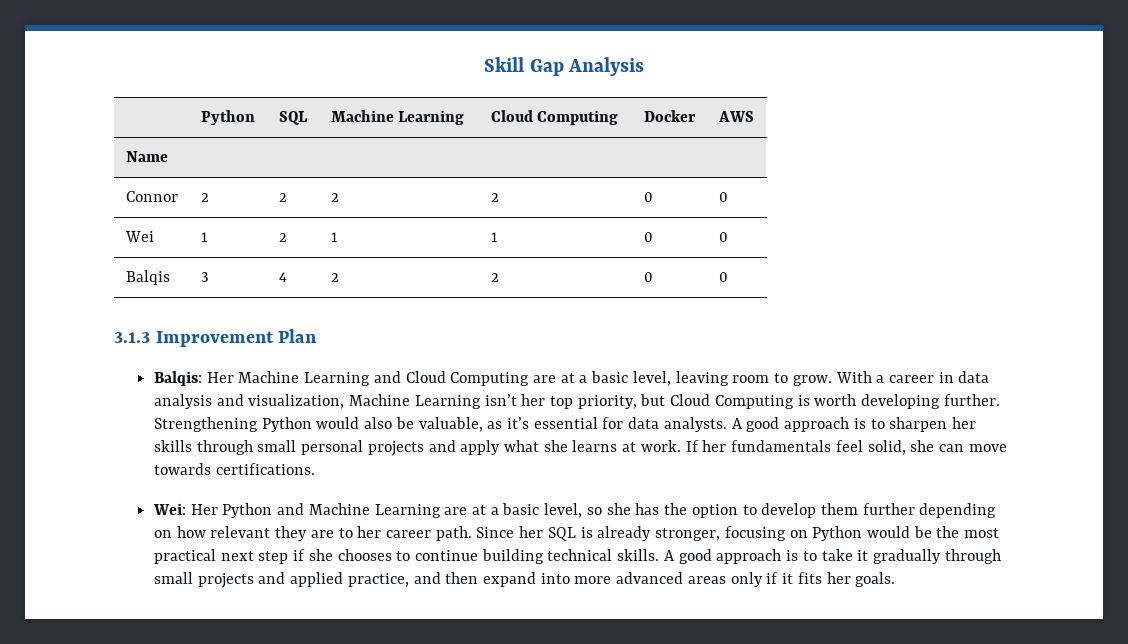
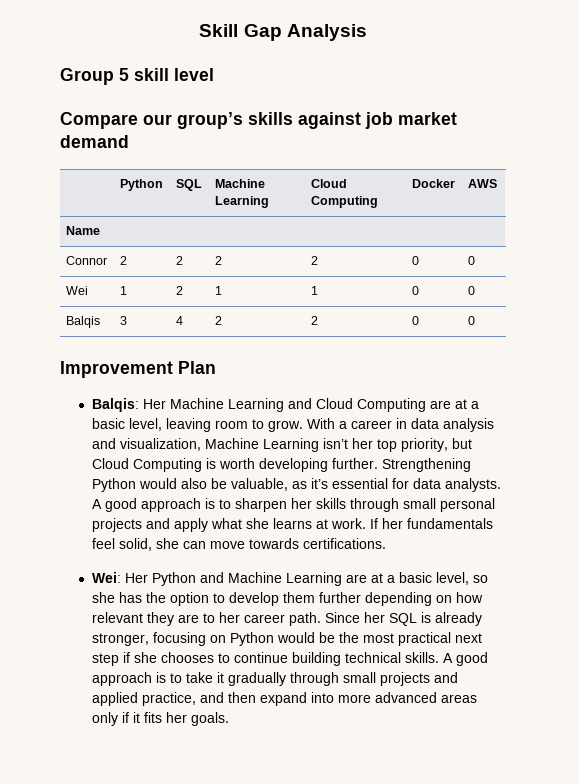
(645, 66) none -> [60,68,214,85] [60,112,457,129] [60,135,129,148] // Group 5 skill level // Compare our group’s skills against job market demand
[114,332,150,343] 3.1.3 -> (476, 320) none

